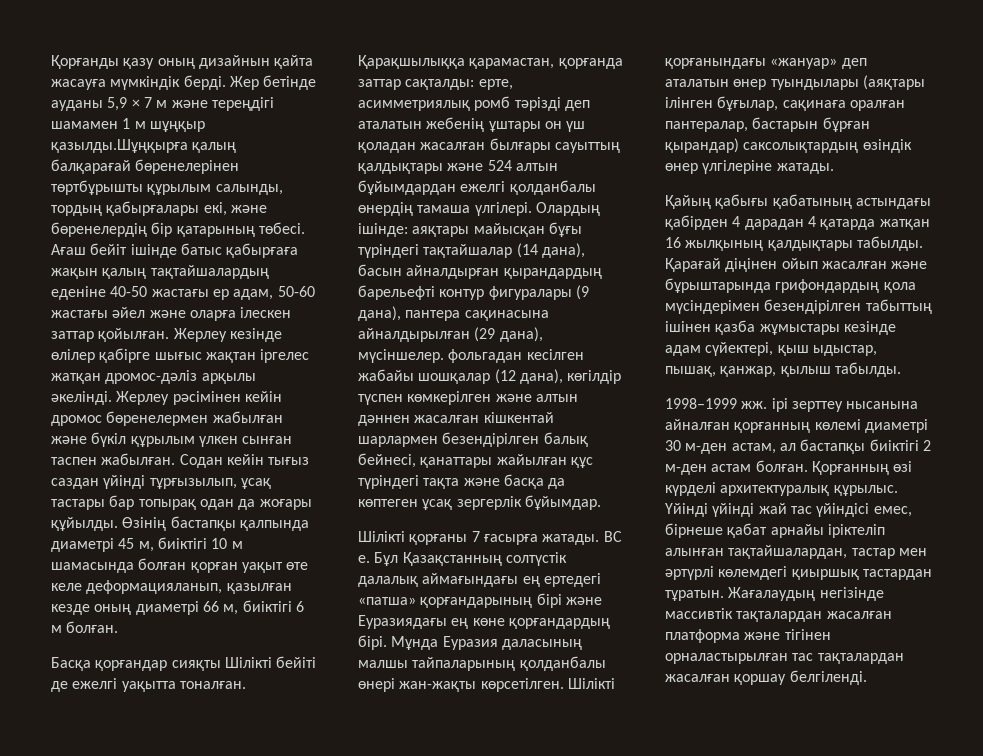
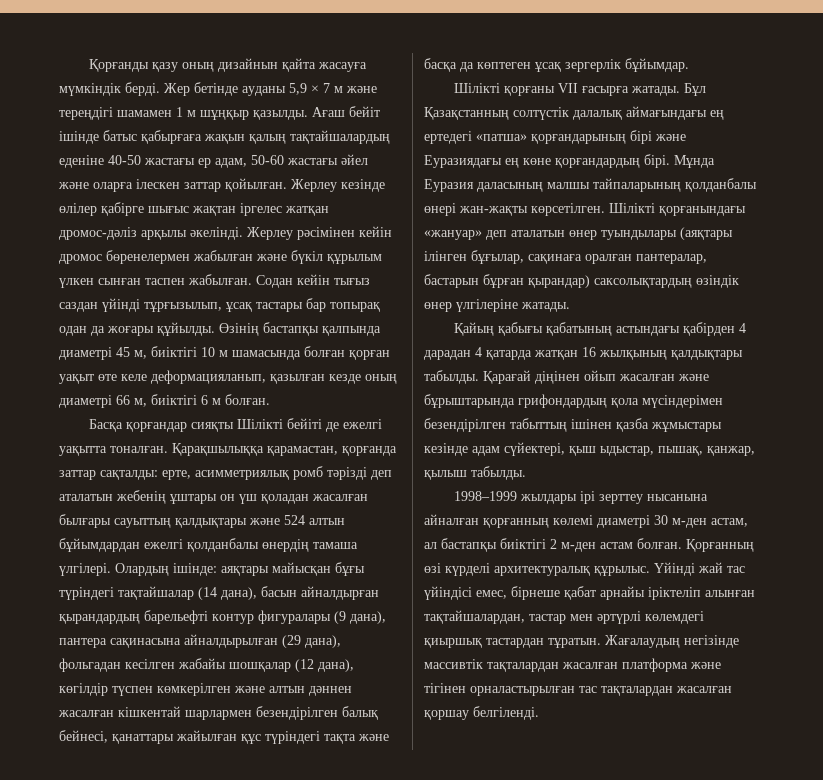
[51,139,237,153] [51,159,240,174] [51,180,283,195] [51,201,267,216] [51,222,305,237] қазылды.Шұңқырға қалың балқарағай бөренелерінен төртбұрышты құрылым салынды, тордың қабырғалары екі, және бөренелердің бір қатарының төбесі. -> [253,110,308,120] қазылды.
[358,349,444,363] мүсіншелер. -> (341, 641) none
[471,531,480,542] 7 -> [557,83,578,93] VII
[603,531,622,542] [358,555,370,563] BC e. -> (680, 91) none
[741,401,768,409] жж. -> [519,494,577,504] жылдары
[712,503,755,517] үйінді -> (695, 569) none

